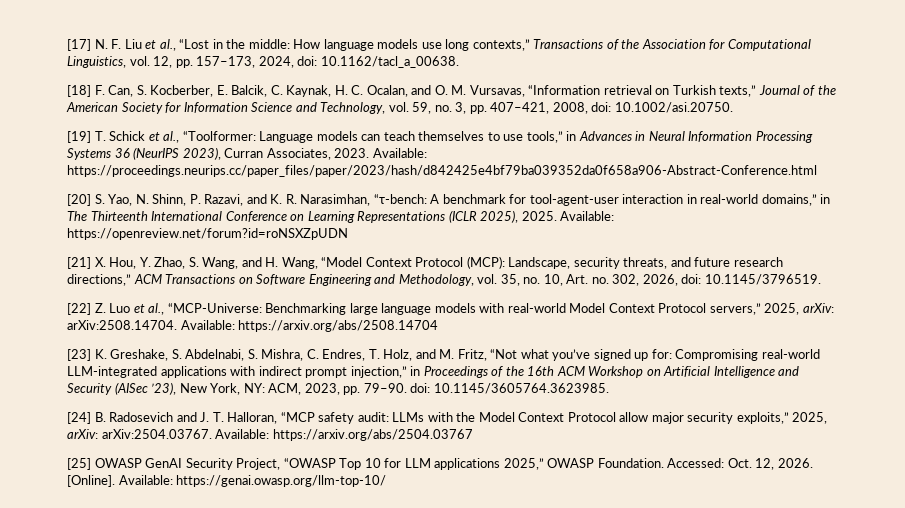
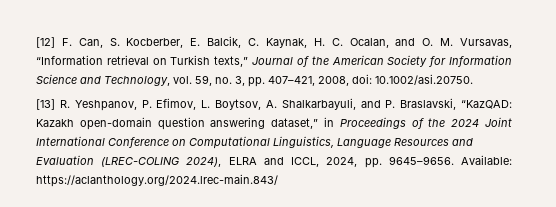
[67,39,811,51] [67,56,459,68] [67,85,91,97] [17] N. F. Liu et al., “Lost in the middle: How language models use long contexts,” Transactions of the Association for Computational Linguistics, vol. 12, pp. 157–173, 2024, doi: 10.1162/tacl_a_00638. // [18] -> [36,37,55,48] [12]
[67,131,813,143] [67,147,427,160] [67,165,817,177] [67,194,831,206] [67,210,615,223] [67,228,348,240] [67,256,783,269] [67,274,821,286] [67,303,834,315] [67,320,439,332] [67,349,820,361] [67,366,800,378] [67,382,609,395] [67,412,828,424] [67,429,473,441] [67,458,813,470] [67,475,387,487] [19] T. Schick et al., “Toolformer: Language models can teach themselves to use tools,” in Advances in Neural Information Processing Systems 36 (NeurIPS 2023), Curran Associates, 2023. Available: https://proceedings.neurips.cc/paper_files/paper/2023/hash/d842425e4bf79ba039352da0f658a906-Abstract-Conference.html // [20] S. Yao, N. Shinn, P. Razavi, and K. R. Narasimhan, “τ-bench: A benchmark for tool-agent-user interaction in real-world domains,” in The Thirteenth International Conference on Learning Representations (ICLR 2025), 2025. Available: https://openreview.net/forum?id=roNSXZpUDN // [21] X. Hou, Y. Zhao, S. Wang, and H. Wang, “Model Context Protocol (MCP): Landscape, security threats, and future research directions,” ACM Transactions on Software Engineering and Methodology, vol. 35, no. 10, Art. no. 302, 2026, doi: 10.1145/3796519. // [22] Z. Luo et al., “MCP-Universe: Benchmarking large language models with real-world Model Context Protocol servers,” 2025, arXiv: arXiv:2508.14704. Available: https://arxiv.org/abs/2508.14704 // [23] K. Greshake, S. Abdelnabi, S. Mishra, C. Endres, T. Holz, and M. Fritz, “Not what you’ve signed up for: Compromising real-world LLM-integrated applications with indirect prompt injection,” in Proceedings of the 16th ACM Workshop on Artificial Intelligence and Security (AISec ’23), New York, NY: ACM, 2023, pp. 79–90. doi: 10.1145/3605764.3623985. // [24] B. Radosevich and J. T. Halloran, “MCP safety audit: LLMs with the Model Context Protocol allow major security exploits,” 2025, arXiv: arXiv:2504.03767. Available: https://arxiv.org/abs/2504.03767 // [25] OWASP GenAI Security Project, “OWASP Top 10 for LLM applications 2025,” OWASP Foundation. Accessed: Oct. 12, 2026. [Online]. Available: https://genai.owasp.org/llm-top-10/ -> [36,98,512,111] [36,117,513,130] [36,136,473,149] [36,155,512,168] [36,174,278,187] [13] R. Yeshpanov, P. Efimov, L. Boytsov, A. Shalkarbayuli, and P. Braslavski, “KazQAD: Kazakh open-domain question answering dataset,” in Proceedings of the 2024 Joint International Conference on Computational Linguistics, Language Resources and Evaluation (LREC-COLING 2024), ELRA and ICCL, 2024, pp. 9645–9656. Available: https://aclanthology.org/2024.lrec-main.843/

